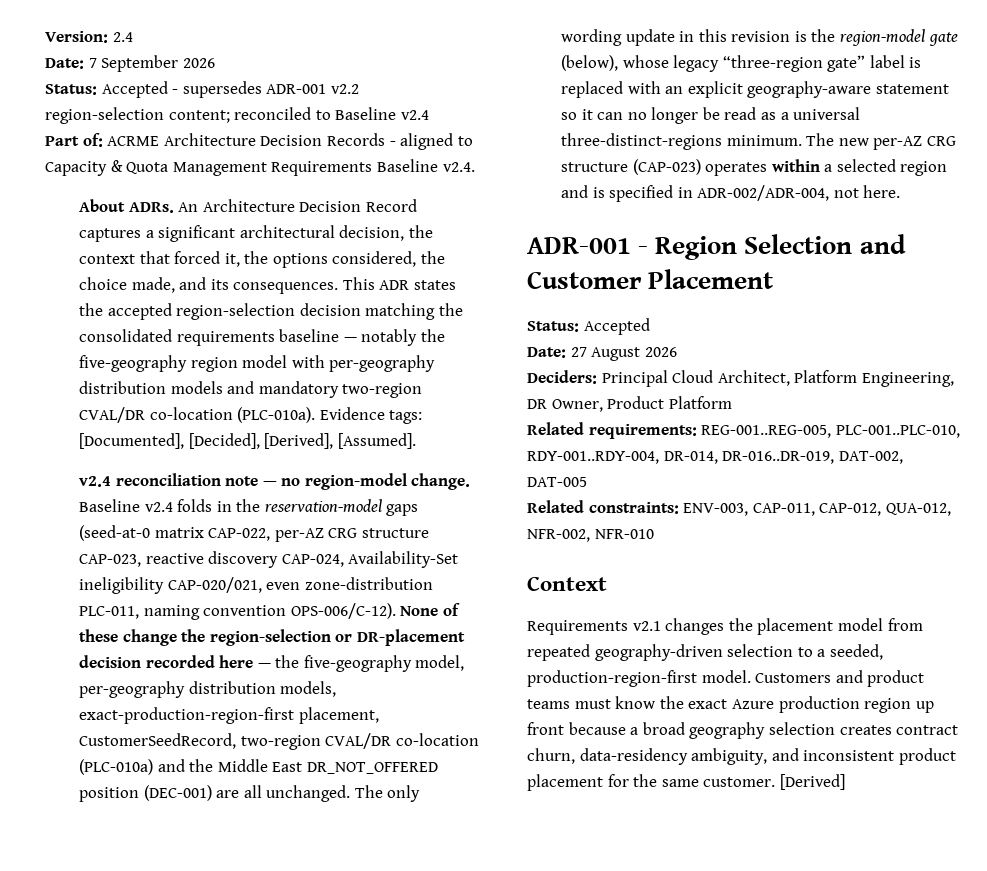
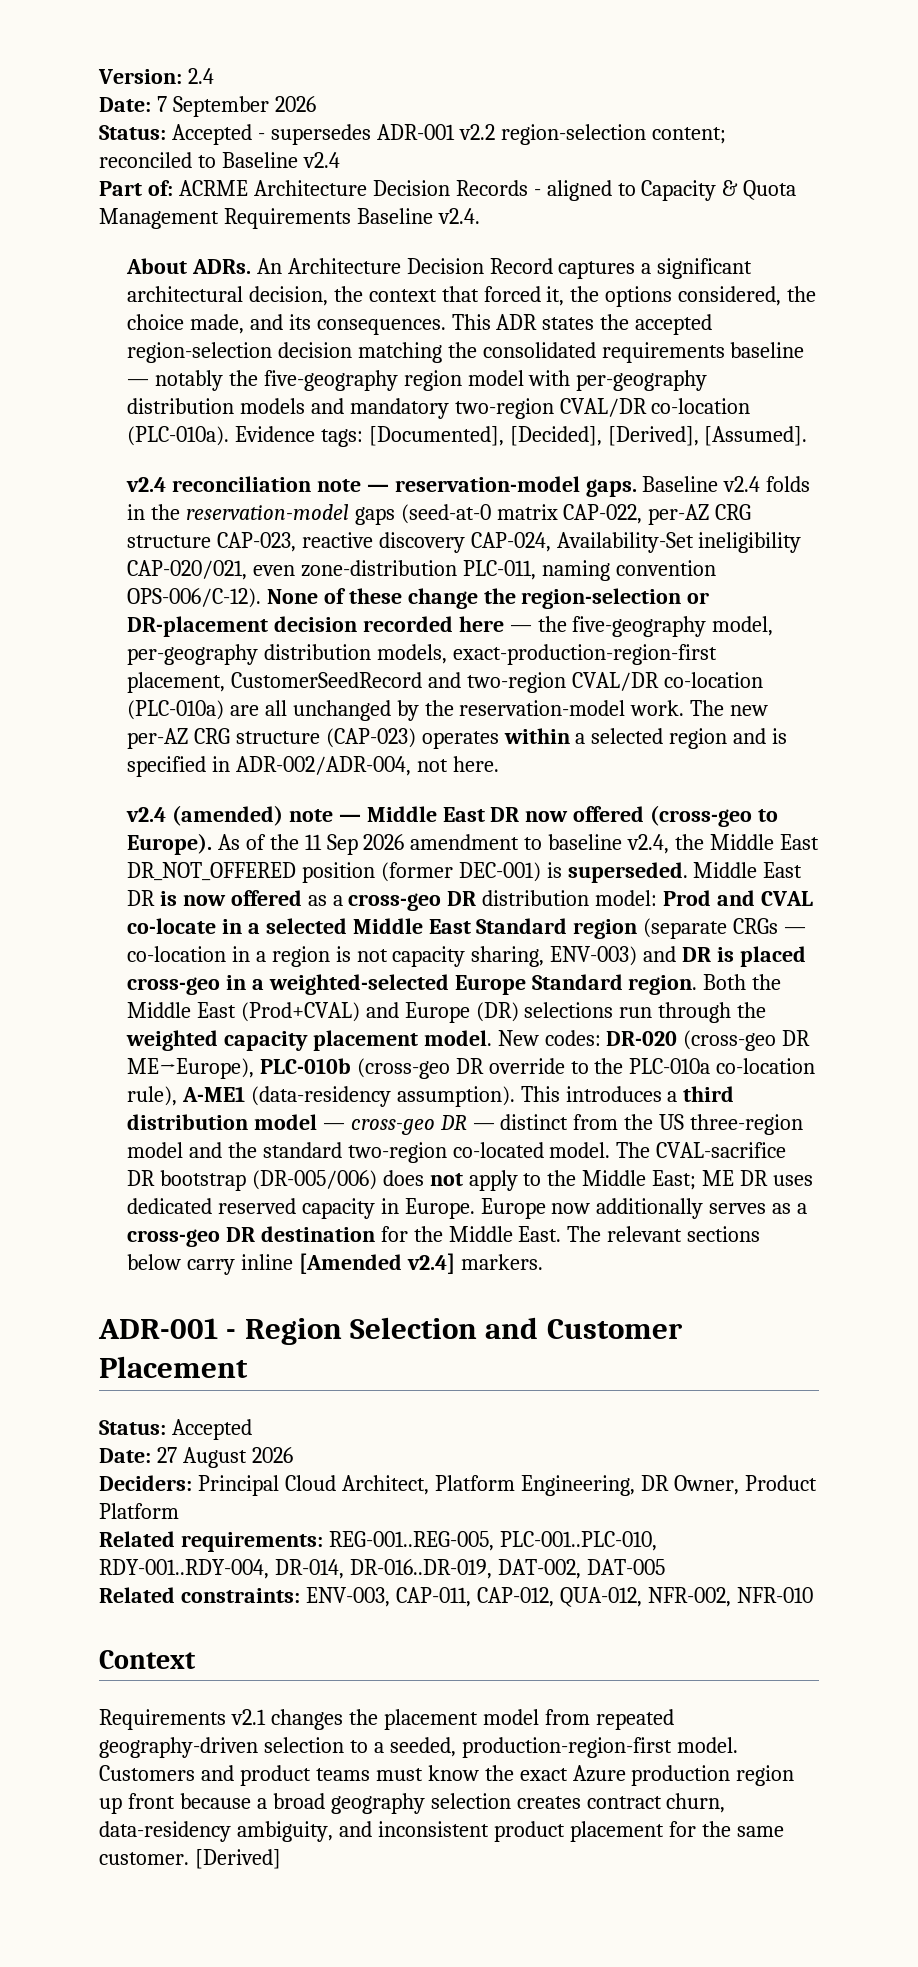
[281,473,471,490] no region-model change. -> [394,476,637,497] reservation-model gaps.
[78,733,236,749] CustomerSeedRecord, -> [230,672,461,688] CustomerSeedRecord and
[157,759,438,774] [78,785,421,802] [560,29,958,46] [560,55,922,72] [560,81,949,98] [560,107,861,124] [560,133,802,150] and the Middle East DR_NOT_OFFERED position (DEC-001) are all unchanged. The only wording update in this revision is the region-model gate (below), whose legacy “three-region gate” label is replaced with an explicit geography-aware statement so it can no longer be read as a universal three-distinct-regions minimum. -> [229,700,685,721] are all unchanged by the reservation-model work.
(901, 191) none -> [125,805,779,827] [126,833,820,855] [126,862,803,883] [126,890,814,911] [126,918,807,939] [126,946,807,967] [126,974,782,995] [126,1002,767,1023] [125,1030,811,1051] [126,1058,816,1079] [126,1086,735,1107] [126,1114,804,1135] [126,1142,787,1163] [126,1170,814,1191] [126,1198,808,1219] [126,1226,761,1247] [126,1253,543,1275] // v2.4 (amended) note — Middle East DR now offered (cross-geo to Europe). As of the 11 Sep 2026 amendment to baseline v2.4, the Middle East DR_NOT_OFFERED position (former DEC-001) is superseded. Middle East DR is now offered as a cross-geo DR distribution model: Prod and CVAL co-locate in a selected Middle East Standard region (separate CRGs — co-location in a region is not capacity sharing, ENV-003) and DR is placed cross-geo in a weighted-selected Europe Standard region. Both the Middle East (Prod+CVAL) and Europe (DR) selections run through the weighted capacity placement model. New codes: DR-020 (cross-geo DR ME→Europe), PLC-010b (cross-geo DR override to the PLC-010a co-location rule), A-ME1 (data-residency assumption). This introduces a third distribution model — cross-geo DR — distinct from the US three-region model and the standard two-region co-located model. The CVAL-sacrifice DR bootstrap (DR-005/006) does not apply to the Middle East; ME DR uses dedicated reserved capacity in Europe. Europe now additionally serves as a cross-geo DR destination for the Middle East. The relevant sections below carry inline [Amended v2.4] markers.

